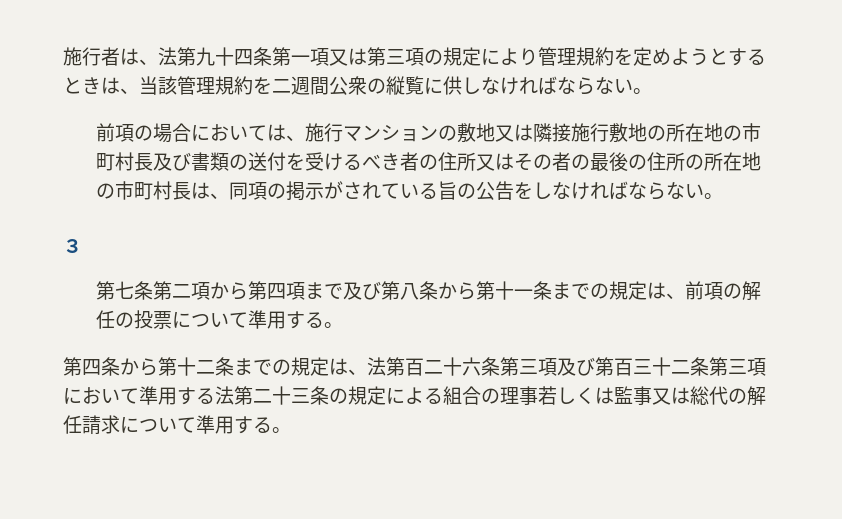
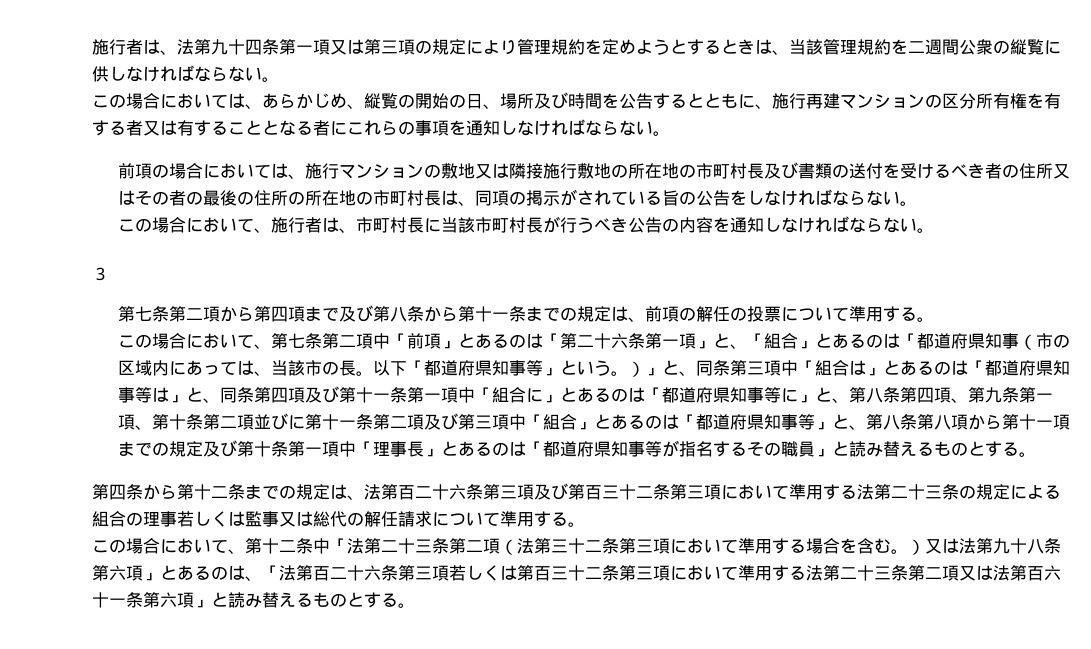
(652, 91) none -> [92,92,1061,109] [92,119,670,136] // この場合においては、あらかじめ、縦覧の開始の日、場所及び時間を公告するとともに、施行再建マンションの区分所有権を有する者又は有することとなる者にこれらの事項を通知しなければならない。
(723, 196) none -> [117,216,934,233] // この場合において、施行者は、市町村長に当該市町村長が行うべき公告の内容を通知しなければならない。
(343, 325) none -> [117,333,1070,350] [117,360,1070,377] [117,386,1053,403] [117,413,1070,430] [117,440,1036,457] // この場合において、第七条第二項中「前項」とあるのは「第二十六条第一項」と、「組合」とあるのは「都道府県知事（市の区域内にあっては、当該市の長。以下「都道府県知事等」という。）」と、同条第三項中「組合は」とあるのは「都道府県知事等は」と、同条第四項及び第十一条第一項中「組合に」とあるのは「都道府県知事等に」と、第八条第四項、第九条第一項、第十条第二項並びに第十一条第二項及び第三項中「組合」とあるのは「都道府県知事等」と、第八条第八項から第十一項までの規定及び第十条第一項中「理事長」とあるのは「都道府県知事等が指名するその職員」と読み替えるものとする。
(291, 430) none -> [92,538,1061,555] [92,565,1061,581] [92,592,415,608] // この場合において、第十二条中「法第二十三条第二項（法第三十二条第三項において準用する場合を含む。）又は法第九十八条第六項」とあるのは、「法第百二十六条第三項若しくは第百三十二条第三項において準用する法第二十三条第二項又は法第百六十一条第六項」と読み替えるものとする。

